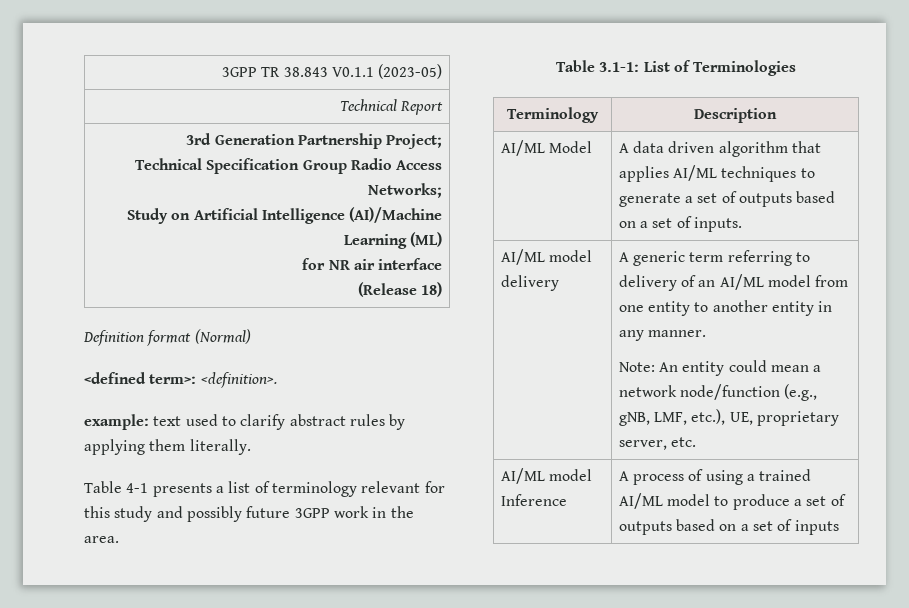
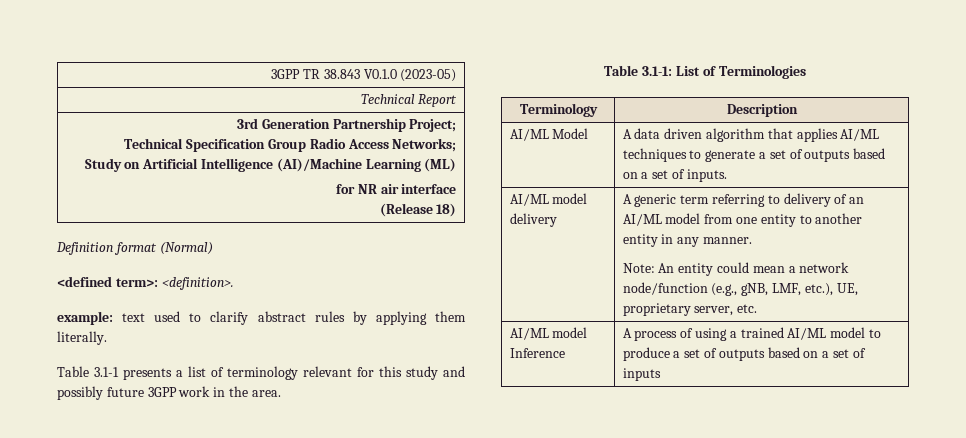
[331,67,374,77] V0.1.1 -> [363,69,397,79] V0.1.0
[126,483,149,493] 4-1 -> [94,367,119,377] 3.1-1

